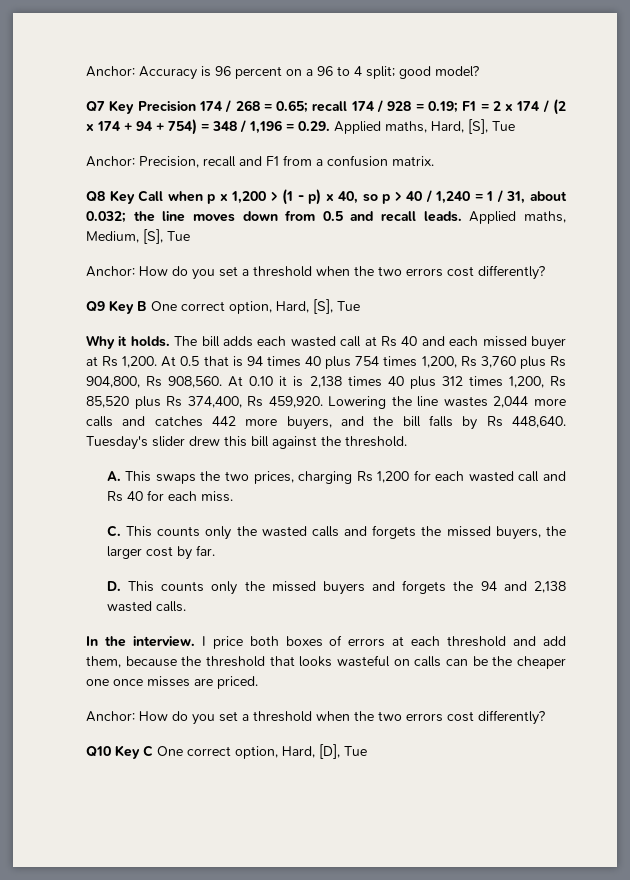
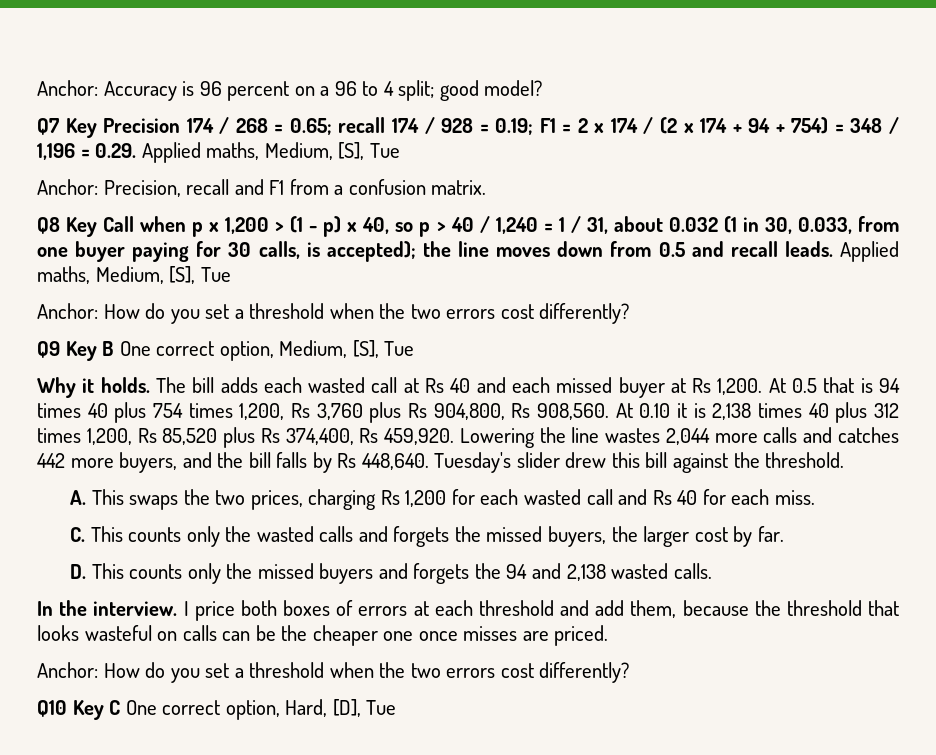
[431,121,464,133] Hard, -> [264,142,333,160] Medium,
[86,211,126,223] 0.032; -> [668,216,900,234] [37,241,416,262] 0.032 (1 in 30, 0.033, from one buyer paying for 30 calls, is accepted);
[276,301,309,313] Hard, -> [279,340,348,358] Medium,

